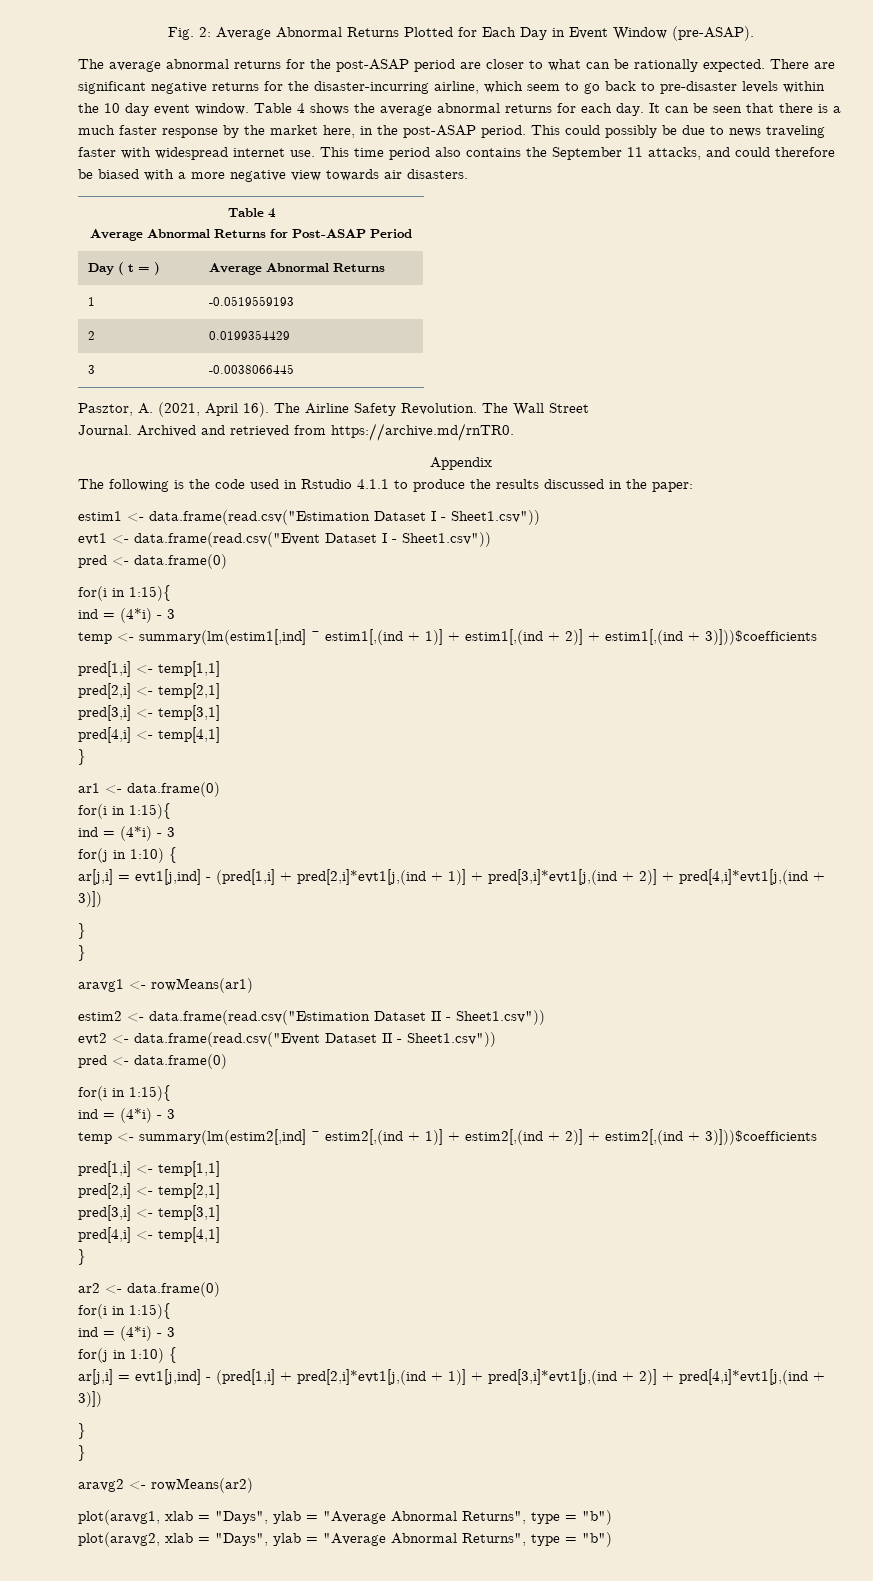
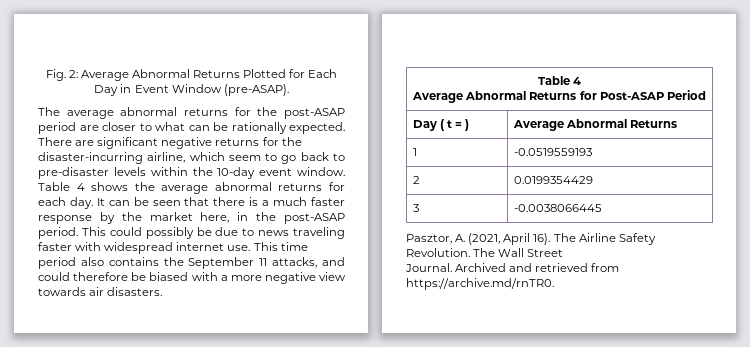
[104,103,149,116] 10 day -> [217,167,256,179] 10-day
[430,457,492,470] [78,479,693,492] [78,510,540,525] [78,532,491,547] [78,554,227,569] [78,585,171,601] [78,608,175,623] [78,629,817,645] [78,661,220,677] [78,683,220,699] [78,705,220,721] [78,727,220,743] [78,749,86,765] [78,782,220,797] [78,803,171,819] [78,826,175,841] [78,847,177,863] [78,869,825,885] [78,891,102,907] [78,923,86,939] [78,945,86,961] [78,978,253,993] [78,1010,545,1025] [78,1032,496,1047] [78,1054,227,1069] [78,1085,171,1101] [78,1108,175,1123] [78,1129,817,1145] [78,1161,220,1177] [78,1183,220,1199] [78,1205,220,1221] [78,1227,220,1243] [78,1249,86,1265] [78,1282,220,1297] [78,1303,171,1319] [78,1326,175,1341] [78,1347,177,1363] [78,1369,825,1385] [78,1391,102,1407] [78,1423,86,1439] [78,1445,86,1461] [78,1478,253,1493] [78,1510,612,1525] [78,1532,612,1547] // Appendix // The following is the code used in Rstudio 4.1.1 to produce the results discussed in the paper: // estim1 <- data.frame(read.csv("Estimation Dataset I - Sheet1.csv")) // evt1 <- data.frame(read.csv("Event Dataset I - Sheet1.csv")) // pred <- data.frame(0) // for(i in 1:15){ // ind = (4*i) - 3 // temp <- summary(lm(estim1[,ind] ~ estim1[,(ind + 1)] + estim1[,(ind + 2)] + estim1[,(ind + 3)]))$coefficients // pred[1,i] <- temp[1,1] // pred[2,i] <- temp[2,1] // pred[3,i] <- temp[3,1] // pred[4,i] <- temp[4,1] // } // ar1 <- data.frame(0) // for(i in 1:15){ // ind = (4*i) - 3 // for(j in 1:10) { // ar[j,i] = evt1[j,ind] - (pred[1,i] + pred[2,i]*evt1[j,(ind + 1)] + pred[3,i]*evt1[j,(ind + 2)] + pred[4,i]*evt1[j,(ind + 3)]) // } // } // aravg1 <- rowMeans(ar1) // estim2 <- data.frame(read.csv("Estimation Dataset II - Sheet1.csv")) // evt2 <- data.frame(read.csv("Event Dataset II - Sheet1.csv")) // pred <- data.frame(0) // for(i in 1:15){ // ind = (4*i) - 3 // temp <- summary(lm(estim2[,ind] ~ estim2[,(ind + 1)] + estim2[,(ind + 2)] + estim2[,(ind + 3)]))$coefficients // pred[1,i] <- temp[1,1] // pred[2,i] <- temp[2,1] // pred[3,i] <- temp[3,1] // pred[4,i] <- temp[4,1] // } // ar2 <- data.frame(0) // for(i in 1:15){ // ind = (4*i) - 3 // for(j in 1:10) { // ar[j,i] = evt1[j,ind] - (pred[1,i] + pred[2,i]*evt1[j,(ind + 1)] + pred[3,i]*evt1[j,(ind + 2)] + pred[4,i]*evt1[j,(ind + 3)]) // } // } // aravg2 <- rowMeans(ar2) // plot(aravg1, xlab = "Days", ylab = "Average Abnormal Returns", type = "b") // plot(aravg2, xlab = "Days", ylab = "Average Abnormal Returns", type = "b") -> (554, 284) none

